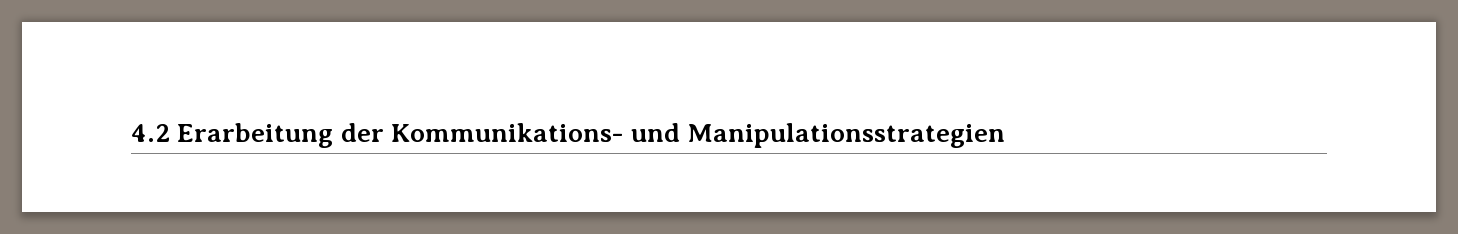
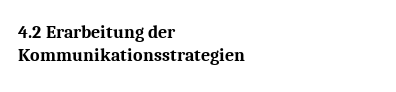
[390,123,1006,148] Kommunikations- und Manipulationsstrategien -> [18,48,245,65] Kommunikationsstrategien

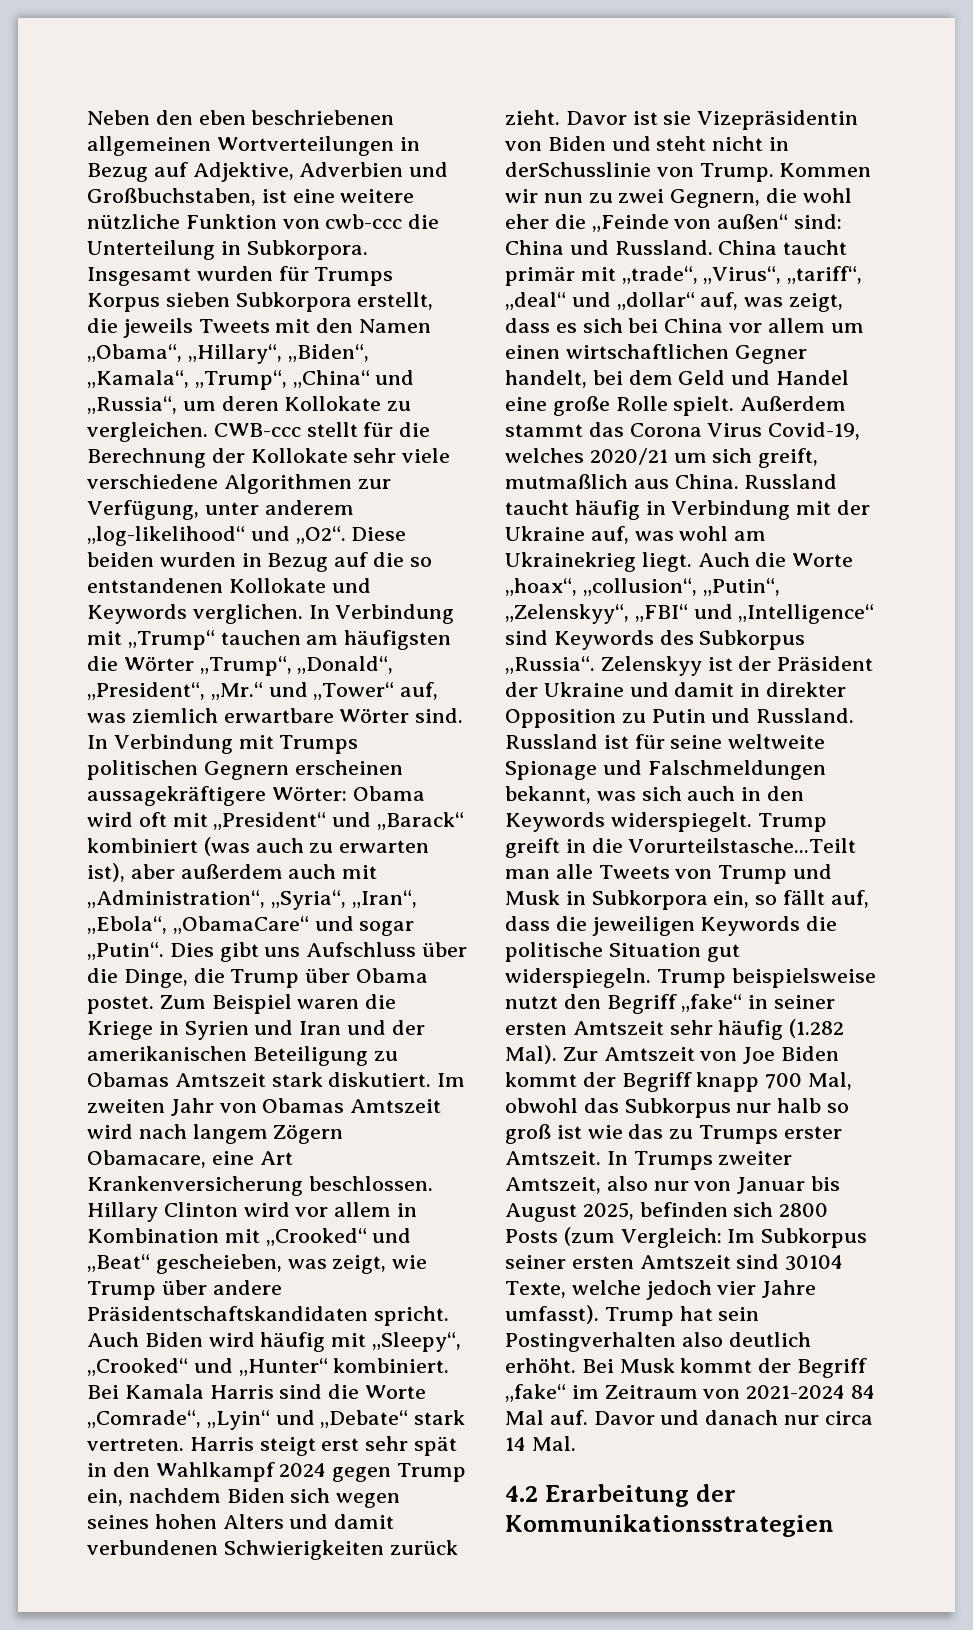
(18, 32) none -> [87,110,395,125] [87,136,420,156] [87,162,449,182] [87,188,415,206] [87,214,440,229] [87,240,368,260] [87,266,394,286] [87,292,434,312] [87,318,432,338] [87,344,369,364] [87,370,415,390] [87,396,412,414] [87,422,431,442] [87,448,451,468] [87,474,391,494] [87,500,354,520] [87,526,407,546] [87,552,432,572] [87,578,371,593] [87,604,455,624] [87,630,452,650] [87,656,394,676] [87,682,439,700] [87,708,464,723] [87,734,359,754] [87,760,403,780] [87,786,425,806] [87,812,465,830] [87,837,430,856] [87,863,378,882] [87,890,417,910] [87,916,415,936] [87,942,468,962] [87,968,429,988] [87,994,397,1014] [87,1020,425,1040] [87,1046,398,1066] [87,1072,466,1087] [87,1098,442,1116] [87,1124,344,1144] [87,1150,293,1168] [87,1176,433,1196] [87,1202,418,1222] [87,1228,412,1246] [87,1254,428,1274] [87,1280,282,1300] [87,1306,449,1326] [87,1332,462,1352] [87,1358,450,1376] [87,1384,427,1399] [87,1410,466,1430] [87,1436,458,1456] [87,1462,467,1482] [87,1488,401,1508] [87,1514,395,1529] [87,1540,458,1560] [505,110,859,130] [505,136,790,151] [505,162,872,182] [505,188,852,208] [505,214,843,232] [505,240,848,255] [505,266,863,286] [505,292,844,312] [505,318,864,333] [505,344,807,364] [505,370,850,388] [505,396,847,416] [505,422,861,440] [505,448,819,468] [505,474,838,489] [505,500,871,520] [505,526,767,544] [505,552,854,572] [505,578,780,596] [505,604,875,624] [505,630,806,650] [505,656,874,676] [505,682,847,697] [505,708,855,728] [505,734,826,749] [505,760,826,780] [505,786,805,804] [505,812,827,832] [505,838,857,858] [505,864,832,884] [505,890,869,910] [505,916,838,936] [505,942,740,962] [505,968,876,988] [505,994,836,1014] [505,1019,845,1040] [505,1045,840,1064] [505,1072,853,1092] [505,1098,850,1118] [505,1124,842,1144] [505,1151,793,1170] [505,1176,841,1194] [505,1202,829,1222] [505,1227,868,1248] [505,1254,844,1271] [505,1280,817,1300] [505,1305,760,1326] [505,1332,811,1352] [505,1358,868,1378] [505,1384,876,1402] [505,1410,873,1425] [505,1436,576,1451] Neben den eben beschriebenen allgemeinen Wortverteilungen in Bezug auf Adjektive, Adverbien und Großbuchstaben, ist eine weitere nützliche Funktion von cwb-ccc die Unterteilung in Subkorpora. Insgesamt wurden für Trumps Korpus sieben Subkorpora erstellt, die jeweils Tweets mit den Namen „Obama“, „Hillary“, „Biden“, „Kamala“, „Trump“, „China“ und „Russia“, um deren Kollokate zu vergleichen. CWB-ccc stellt für die Berechnung der Kollokate sehr viele verschiedene Algorithmen zur Verfügung, unter anderem „log-likelihood“ und „O2“. Diese beiden wurden in Bezug auf die so entstandenen Kollokate und Keywords verglichen. In Verbindung mit „Trump“ tauchen am häufigsten die Wörter „Trump“, „Donald“, „President“, „Mr.“ und „Tower“ auf, was ziemlich erwartbare Wörter sind. In Verbindung mit Trumps politischen Gegnern erscheinen aussagekräftigere Wörter: Obama wird oft mit „President“ und „Barack“ kombiniert (was auch zu erwarten ist), aber außerdem auch mit „Administration“, „Syria“, „Iran“, „Ebola“, „ObamaCare“ und sogar „Putin“. Dies gibt uns Aufschluss über die Dinge, die Trump über Obama postet. Zum Beispiel waren die Kriege in Syrien und Iran und der amerikanischen Beteiligung zu Obamas Amtszeit stark diskutiert. Im zweiten Jahr von Obamas Amtszeit wird nach langem Zögern Obamacare, eine Art Krankenversicherung beschlossen. Hillary Clinton wird vor allem in Kombination mit „Crooked“ und „Beat“ gescheieben, was zeigt, wie Trump über andere Präsidentschaftskandidaten spricht. Auch Biden wird häufig mit „Sleepy“, „Crooked“ und „Hunter“ kombiniert. Bei Kamala Harris sind die Worte „Comrade“, „Lyin“ und „Debate“ stark vertreten. Harris steigt erst sehr spät in den Wahlkampf 2024 gegen Trump ein, nachdem Biden sich wegen seines hohen Alters und damit verbundenen Schwierigkeiten zurück zieht. Davor ist sie Vizepräsidentin von Biden und steht nicht in derSchusslinie von Trump. Kommen wir nun zu zwei Gegnern, die wohl eher die „Feinde von außen“ sind: China und Russland. China taucht primär mit „trade“, „Virus“, „tariff“, „deal“ und „dollar“ auf, was zeigt, dass es sich bei China vor allem um einen wirtschaftlichen Gegner handelt, bei dem Geld und Handel eine große Rolle spielt. Außerdem stammt das Corona Virus Covid-19, welches 2020/21 um sich greift, mutmaßlich aus China. Russland taucht häufig in Verbindung mit der Ukraine auf, was wohl am Ukrainekrieg liegt. Auch die Worte „hoax“, „collusion“, „Putin“, „Zelenskyy“, „FBI“ und „Intelligence“ sind Keywords des Subkorpus „Russia“. Zelenskyy ist der Präsident der Ukraine und damit in direkter Opposition zu Putin und Russland. Russland ist für seine weltweite Spionage und Falschmeldungen bekannt, was sich auch in den Keywords widerspiegelt. Trump greift in die Vorurteilstasche...Teilt man alle Tweets von Trump und Musk in Subkorpora ein, so fällt auf, dass die jeweiligen Keywords die politische Situation gut widerspiegeln. Trump beispielsweise nutzt den Begriff „fake“ in seiner ersten Amtszeit sehr häufig (1.282 Mal). Zur Amtszeit von Joe Biden kommt der Begriff knapp 700 Mal, obwohl das Subkorpus nur halb so groß ist wie das zu Trumps erster Amtszeit. In Trumps zweiter Amtszeit, also nur von Januar bis August 2025, befinden sich 2800 Posts (zum Vergleich: Im Subkorpus seiner ersten Amtszeit sind 30104 Texte, welche jedoch vier Jahre umfasst). Trump hat sein Postingverhalten also deutlich erhöht. Bei Musk kommt der Begriff „fake“ im Zeitraum von 2021-2024 84 Mal auf. Davor und danach nur circa 14 Mal. //

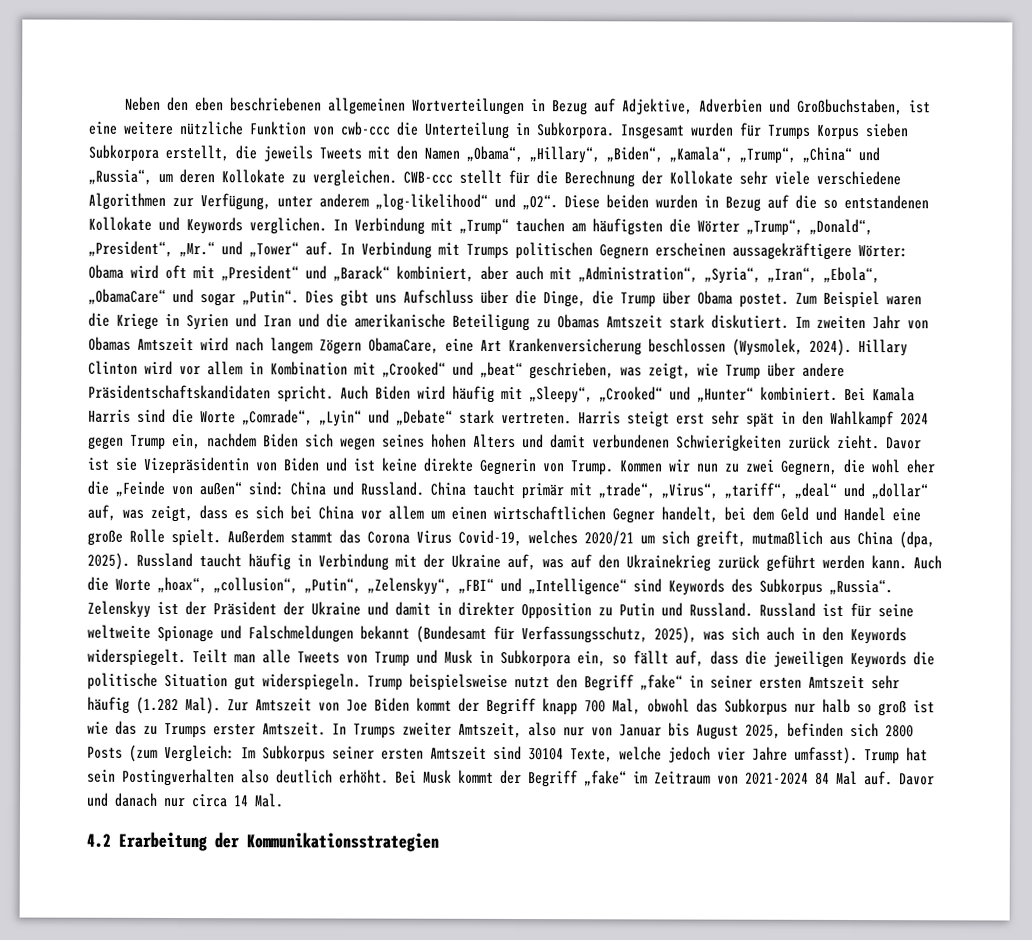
[400,682,439,700] [87,708,464,723] auf, was ziemlich erwartbare Wörter sind. -> [305,241,334,256] auf.
[87,837,430,856] [87,863,283,882] kombiniert (was auch zu erwarten ist), aber außerdem -> [396,265,509,282] kombiniert, aber
[391,1020,425,1035] [87,1046,247,1061] der amerikanischen -> [326,313,446,328] die amerikanische
[87,1150,206,1168] Obamacare, -> [368,337,439,354] ObamaCare,
[308,1176,433,1191] beschlossen. -> [648,338,852,356] beschlossen (Wysmolek, 2024).
[87,1254,282,1274] „Beat“ gescheieben, -> [480,361,614,380] „beat“ geschrieben,
[656,136,790,151] [505,162,651,177] steht nicht in derSchusslinie -> [353,457,537,476] ist keine direkte Gegnerin
[674,474,739,489] China. -> [857,531,935,549] [87,552,130,570] China (dpa, 2025).
[679,526,767,541] [505,552,692,572] wohl am Ukrainekrieg liegt. -> [570,554,907,572] auf den Ukrainekrieg zurück geführt werden kann.
[505,786,591,804] bekannt, -> [360,625,697,644] bekannt (Bundesamt für Verfassungsschutz, 2025),
[757,813,827,832] [505,838,857,858] Trump greift in die Vorurteilstasche...Teilt -> [192,649,228,664] Teilt

